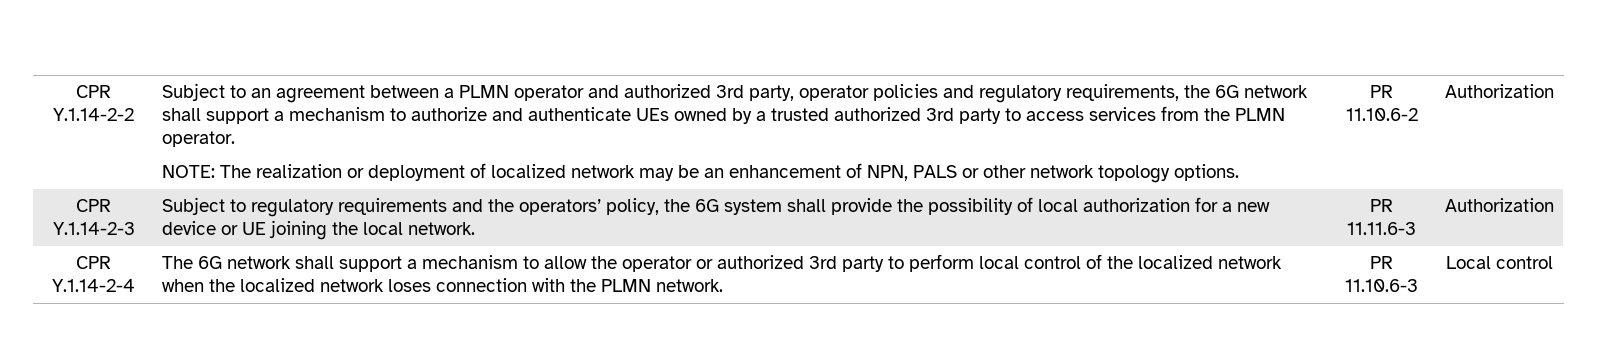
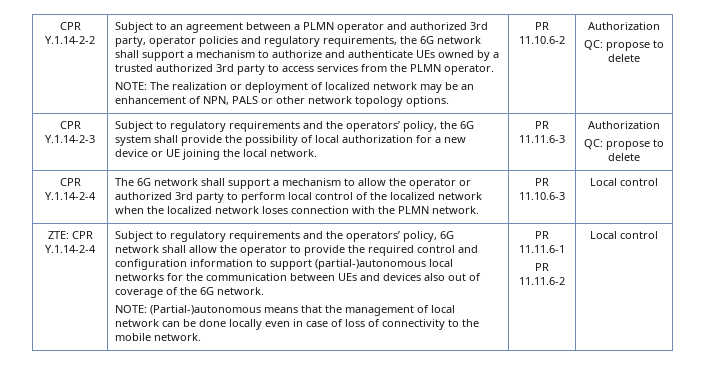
(1554, 91) none -> [584,40,664,51] [608,54,640,62] // QC: propose to delete
(1554, 205) none -> [584,139,664,150] [608,153,640,161] // QC: propose to delete
(1553, 262) none -> [47,231,93,239] [45,245,96,253] [115,231,455,242] [115,245,479,256] [115,259,454,270] [115,273,482,281] [115,287,265,298] [115,305,456,316] [115,319,480,330] [115,333,202,341] [535,231,549,239] [519,245,565,253] [535,263,549,271] [519,277,565,285] [590,231,658,239] // ZTE: CPR Y.1.14-2-4 | Subject to regulatory requirements and the operators’ policy, 6G network shall allow the operator to provide the required control and configuration information to support (partial-)autonomous local networks for the communication between UEs and devices also out of coverage of the 6G network. // NOTE: (Partial-)autonomous means that the management of local network can be done locally even in case of loss of connectivity to the mobile network. | PR 11.11.6-1 // PR 11.11.6-2 | Local control

